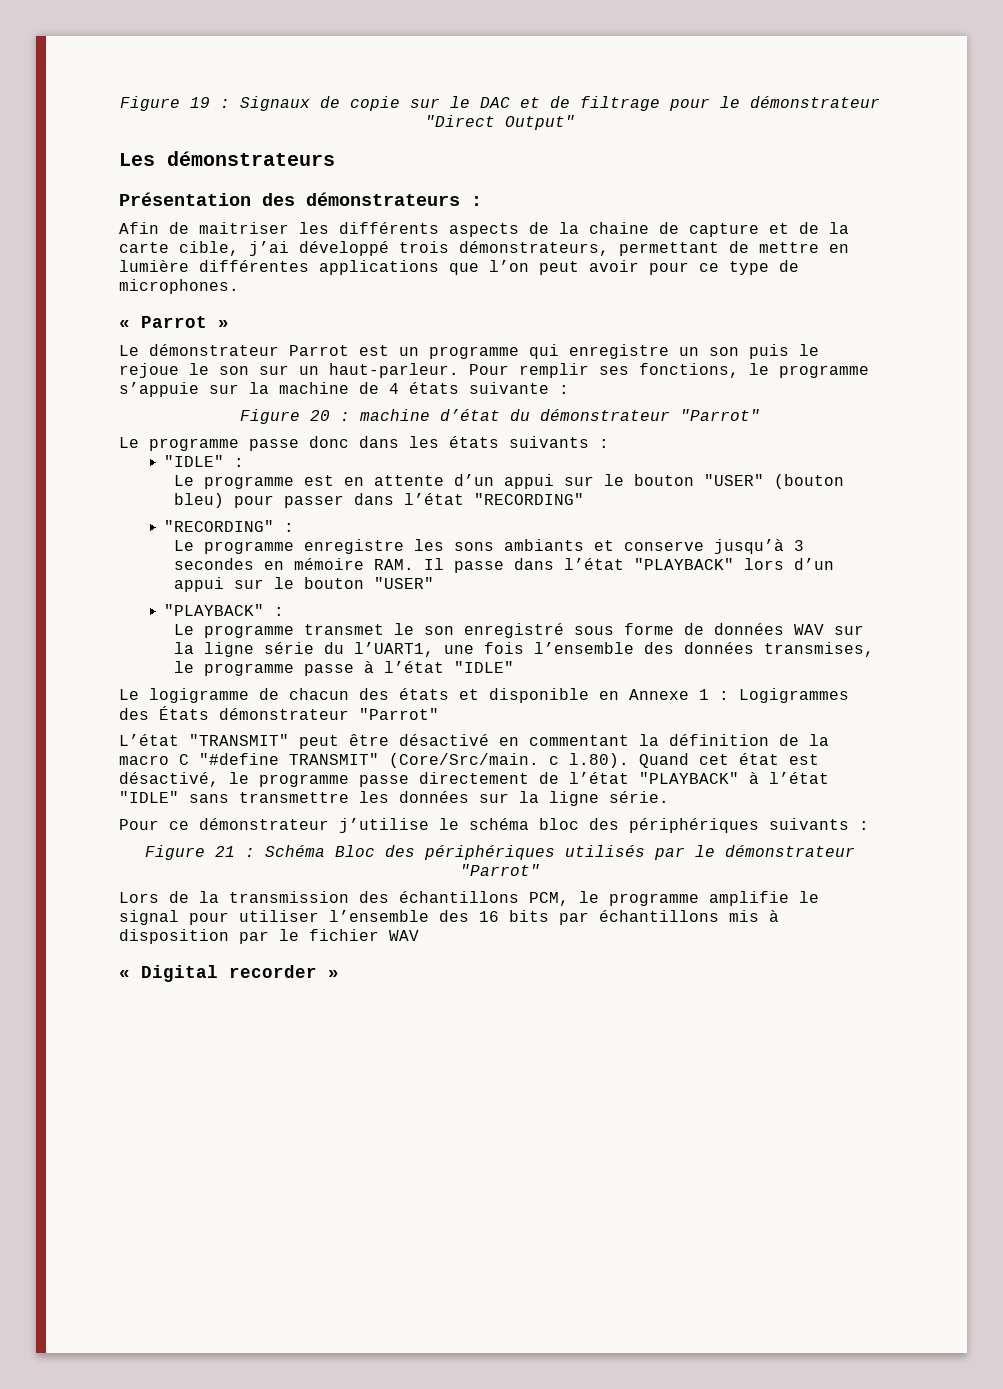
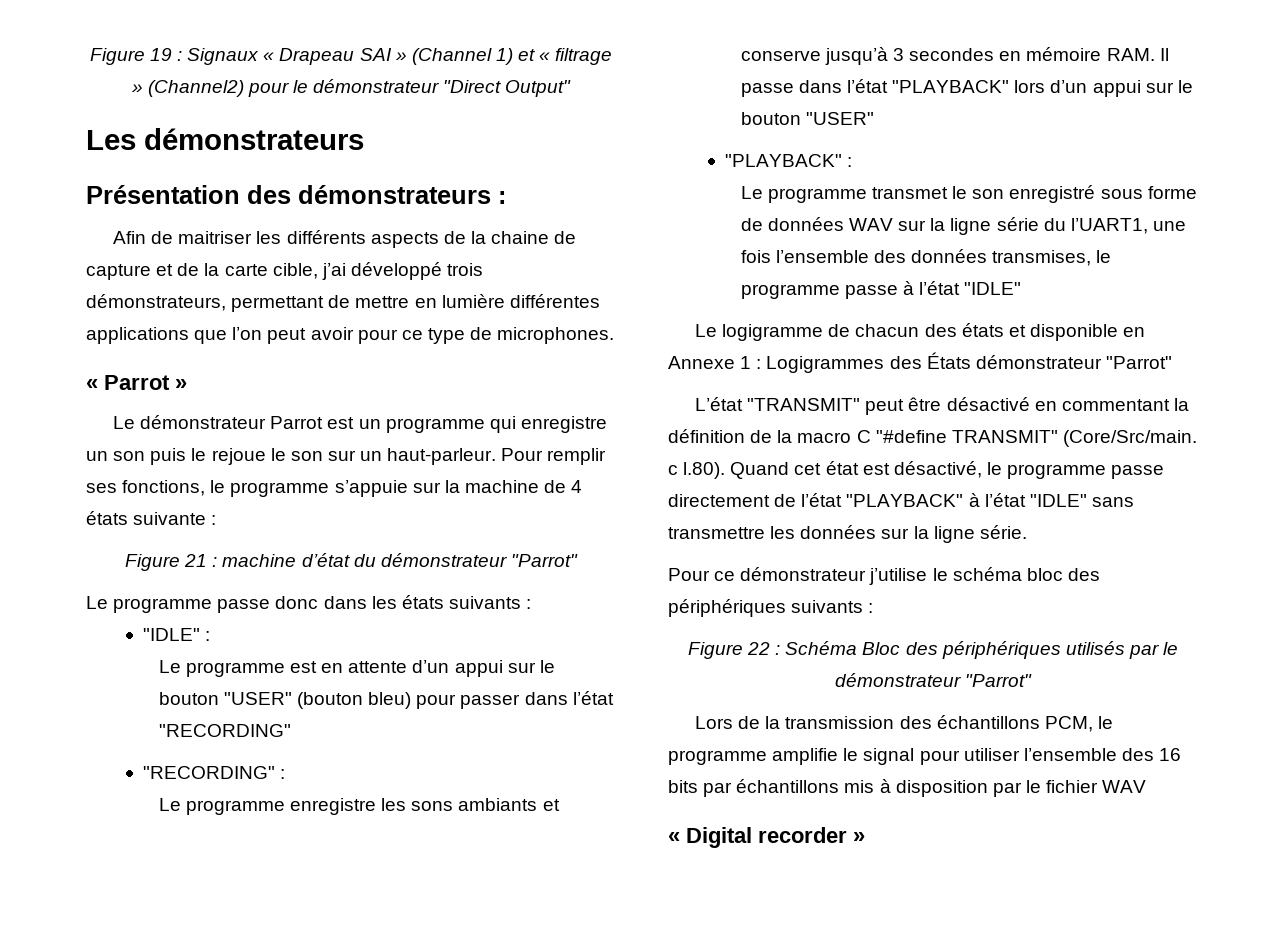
[320,96,660,111] de copie sur le DAC et de filtrage -> [263,48,613,65] [131,80,244,97] « Drapeau SAI » (Channel 1) et « filtrage » (Channel2)
[310,410,330,421] 20 -> [184,554,208,567] 21
[215,846,235,857] 21 -> [747,642,771,655] 22

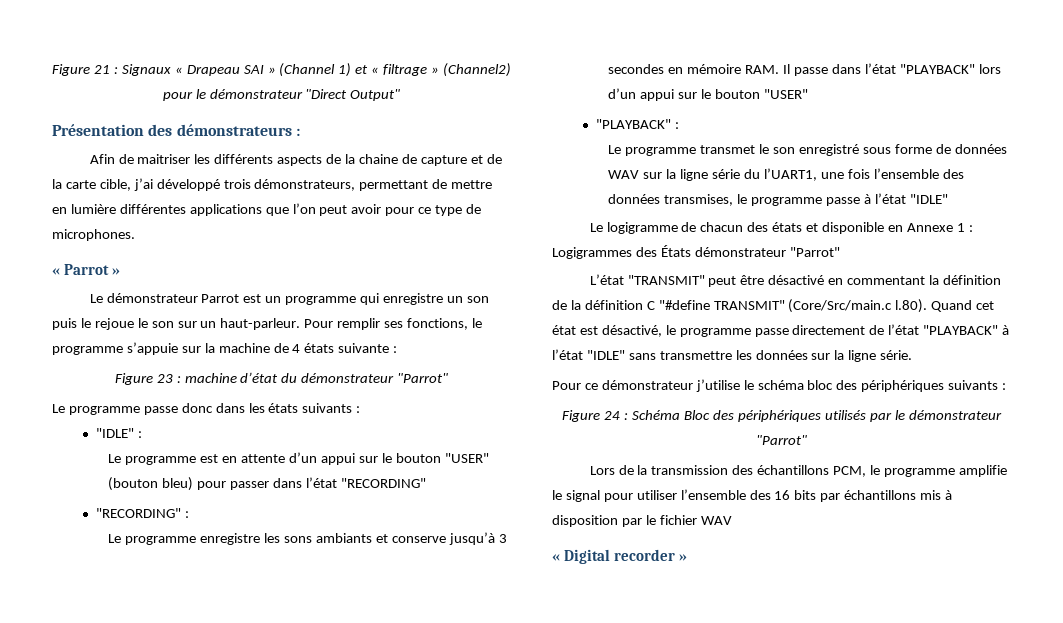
[89,48,172,65] Figure 19 -> [52,64,111,76] Figure 21
[86,128,364,150] // Les démonstrateurs -> (401, 95) none
[184,554,208,567] 21 -> [156,374,173,383] 23
[797,432,852,443] macro -> [584,300,643,310] définition
[1062,430,1197,447] [668,465,678,475] (Core/Src/main. c -> [788,299,893,313] (Core/Src/main.c
[747,642,771,655] 22 -> [604,411,621,420] 24

